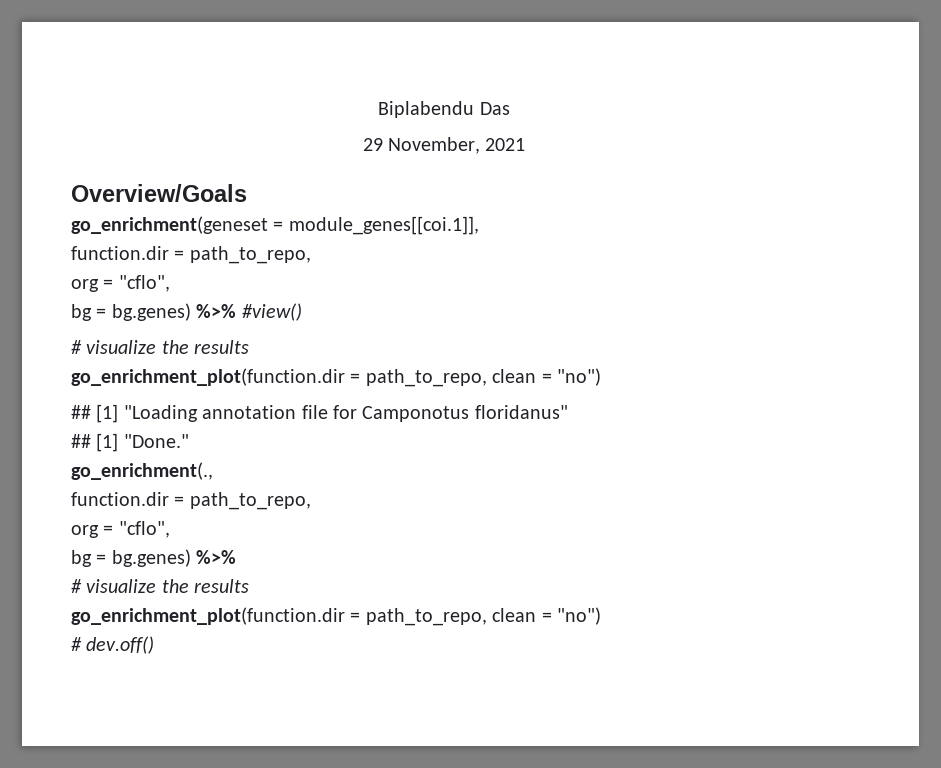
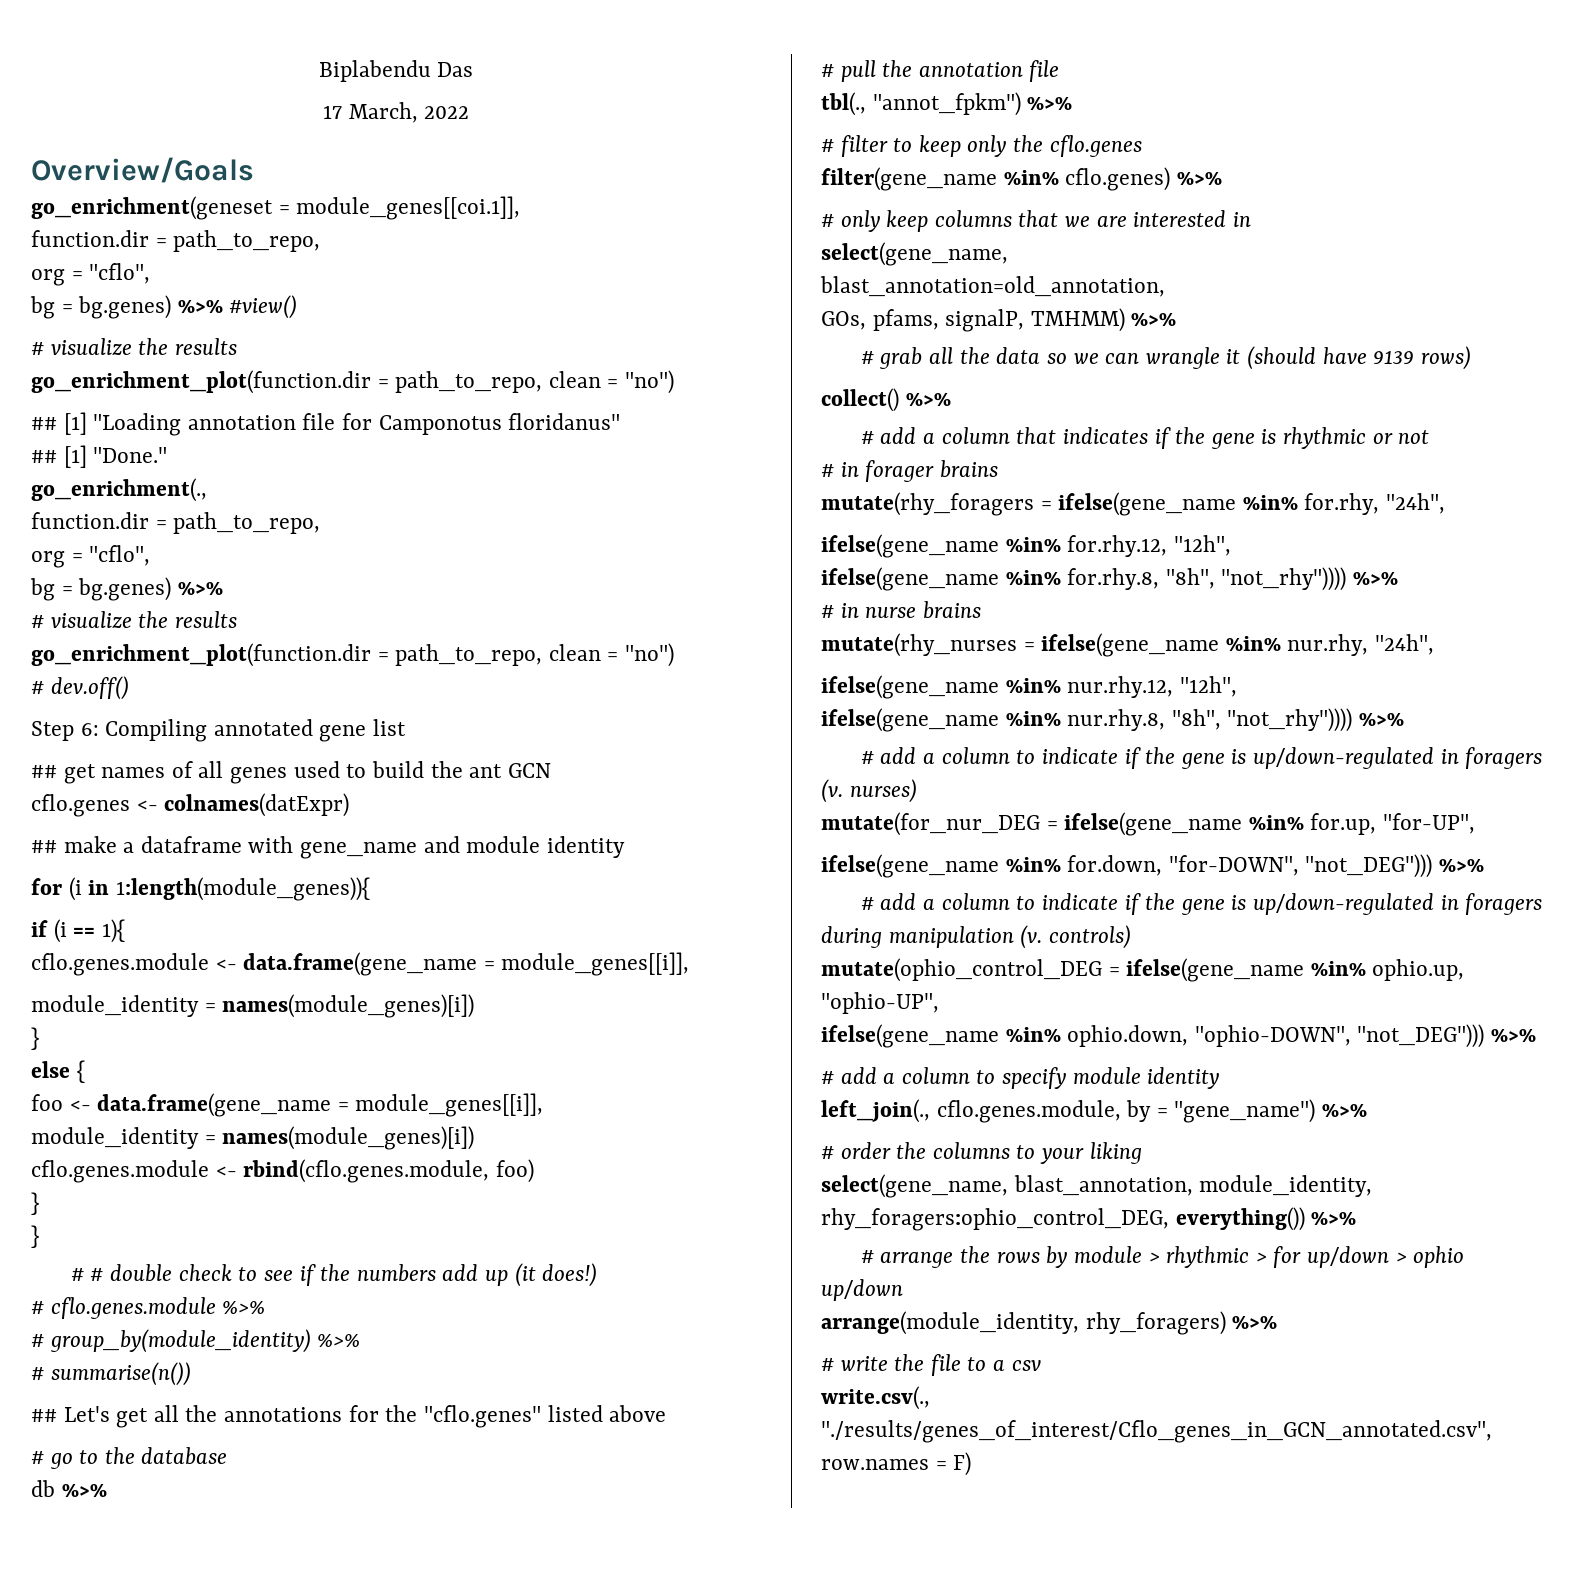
[362,137,526,154] 29 November, 2021 -> [322,102,470,123] 17 March, 2022
(155, 645) none -> [31,719,407,742] [31,761,551,784] [31,793,350,817] [31,836,625,859] [31,877,370,901] [31,919,125,943] [31,952,690,976] [31,994,475,1018] [31,1027,39,1050] [31,1060,85,1083] [31,1093,544,1117] [31,1126,475,1150] [31,1159,534,1183] [31,1192,39,1215] [31,1225,39,1248] [70,1263,598,1287] [31,1297,266,1319] [31,1329,361,1353] [31,1362,191,1386] [31,1405,667,1428] [31,1447,228,1469] [31,1480,107,1497] [821,60,1060,82] [821,92,1073,116] [821,135,1142,157] [821,167,1222,191] [821,210,1251,232] [821,242,1008,266] [820,276,1165,297] [821,308,1177,332] [860,346,1471,370] [821,388,951,412] [860,427,1430,449] [821,460,998,482] [821,492,1446,516] [821,534,1231,558] [821,567,1399,591] [821,601,981,619] [821,633,1435,657] [821,675,1237,699] [821,708,1405,732] [860,747,1543,769] [821,779,917,803] [821,812,1476,836] [821,854,1485,878] [860,893,1543,915] [821,925,1131,949] [821,958,1465,982] [821,992,939,1014] [821,1024,1537,1048] [821,1067,1220,1089] [821,1099,1368,1123] [821,1142,1142,1164] [821,1174,1373,1198] [821,1207,1357,1231] [860,1246,1465,1268] [821,1279,903,1301] [821,1311,1278,1335] [821,1354,1041,1376] [821,1386,930,1410] [821,1420,1492,1443] [821,1452,972,1476] // Step 6: Compiling annotated gene list // ## get names of all genes used to build the ant GCN // cflo.genes <- colnames(datExpr) // ## make a dataframe with gene_name and module identity // for (i in 1:length(module_genes)){ // if (i == 1){ // cflo.genes.module <- data.frame(gene_name = module_genes[[i]], // module_identity = names(module_genes)[i]) // } // else { // foo <- data.frame(gene_name = module_genes[[i]], // module_identity = names(module_genes)[i]) // cflo.genes.module <- rbind(cflo.genes.module, foo) // } // } // # # double check to see if the numbers add up (it does!) // # cflo.genes.module %>% // # group_by(module_identity) %>% // # summarise(n()) // ## Let's get all the annotations for the "cflo.genes" listed above // # go to the database // db %>% // # pull the annotation file // tbl(., "annot_fpkm") %>% // # filter to keep only the cflo.genes // filter(gene_name %in% cflo.genes) %>% // # only keep columns that we are interested in // select(gene_name, // blast_annotation=old_annotation, // GOs, pfams, signalP, TMHMM) %>% // # grab all the data so we can wrangle it (should have 9139 rows) // collect() %>% // # add a column that indicates if the gene is rhythmic or not // # in forager brains // mutate(rhy_foragers = ifelse(gene_name %in% for.rhy, "24h", // ifelse(gene_name %in% for.rhy.12, "12h", // ifelse(gene_name %in% for.rhy.8, "8h", "not_rhy")))) %>% // # in nurse brains // mutate(rhy_nurses = ifelse(gene_name %in% nur.rhy, "24h", // ifelse(gene_name %in% nur.rhy.12, "12h", // ifelse(gene_name %in% nur.rhy.8, "8h", "not_rhy")))) %>% // # add a column to indicate if the gene is up/down-regulated in foragers (v. nurses) // mutate(for_nur_DEG = ifelse(gene_name %in% for.up, "for-UP", // ifelse(gene_name %in% for.down, "for-DOWN", "not_DEG"))) %>% // # add a column to indicate if the gene is up/down-regulated in foragers during manipulation (v. controls) // mutate(ophio_control_DEG = ifelse(gene_name %in% ophio.up, "ophio-UP", // ifelse(gene_name %in% ophio.down, "ophio-DOWN", "not_DEG"))) %>% // # add a column to specify module identity // left_join(., cflo.genes.module, by = "gene_name") %>% // # order the columns to your liking // select(gene_name, blast_annotation, module_identity, rhy_foragers:ophio_control_DEG, everything()) %>% // # arrange the rows by module > rhythmic > for up/down > ophio up/down // arrange(module_identity, rhy_foragers) %>% // # write the file to a csv // write.csv(., "./results/genes_of_interest/Cflo_genes_in_GCN_annotated.csv", row.names = F)

